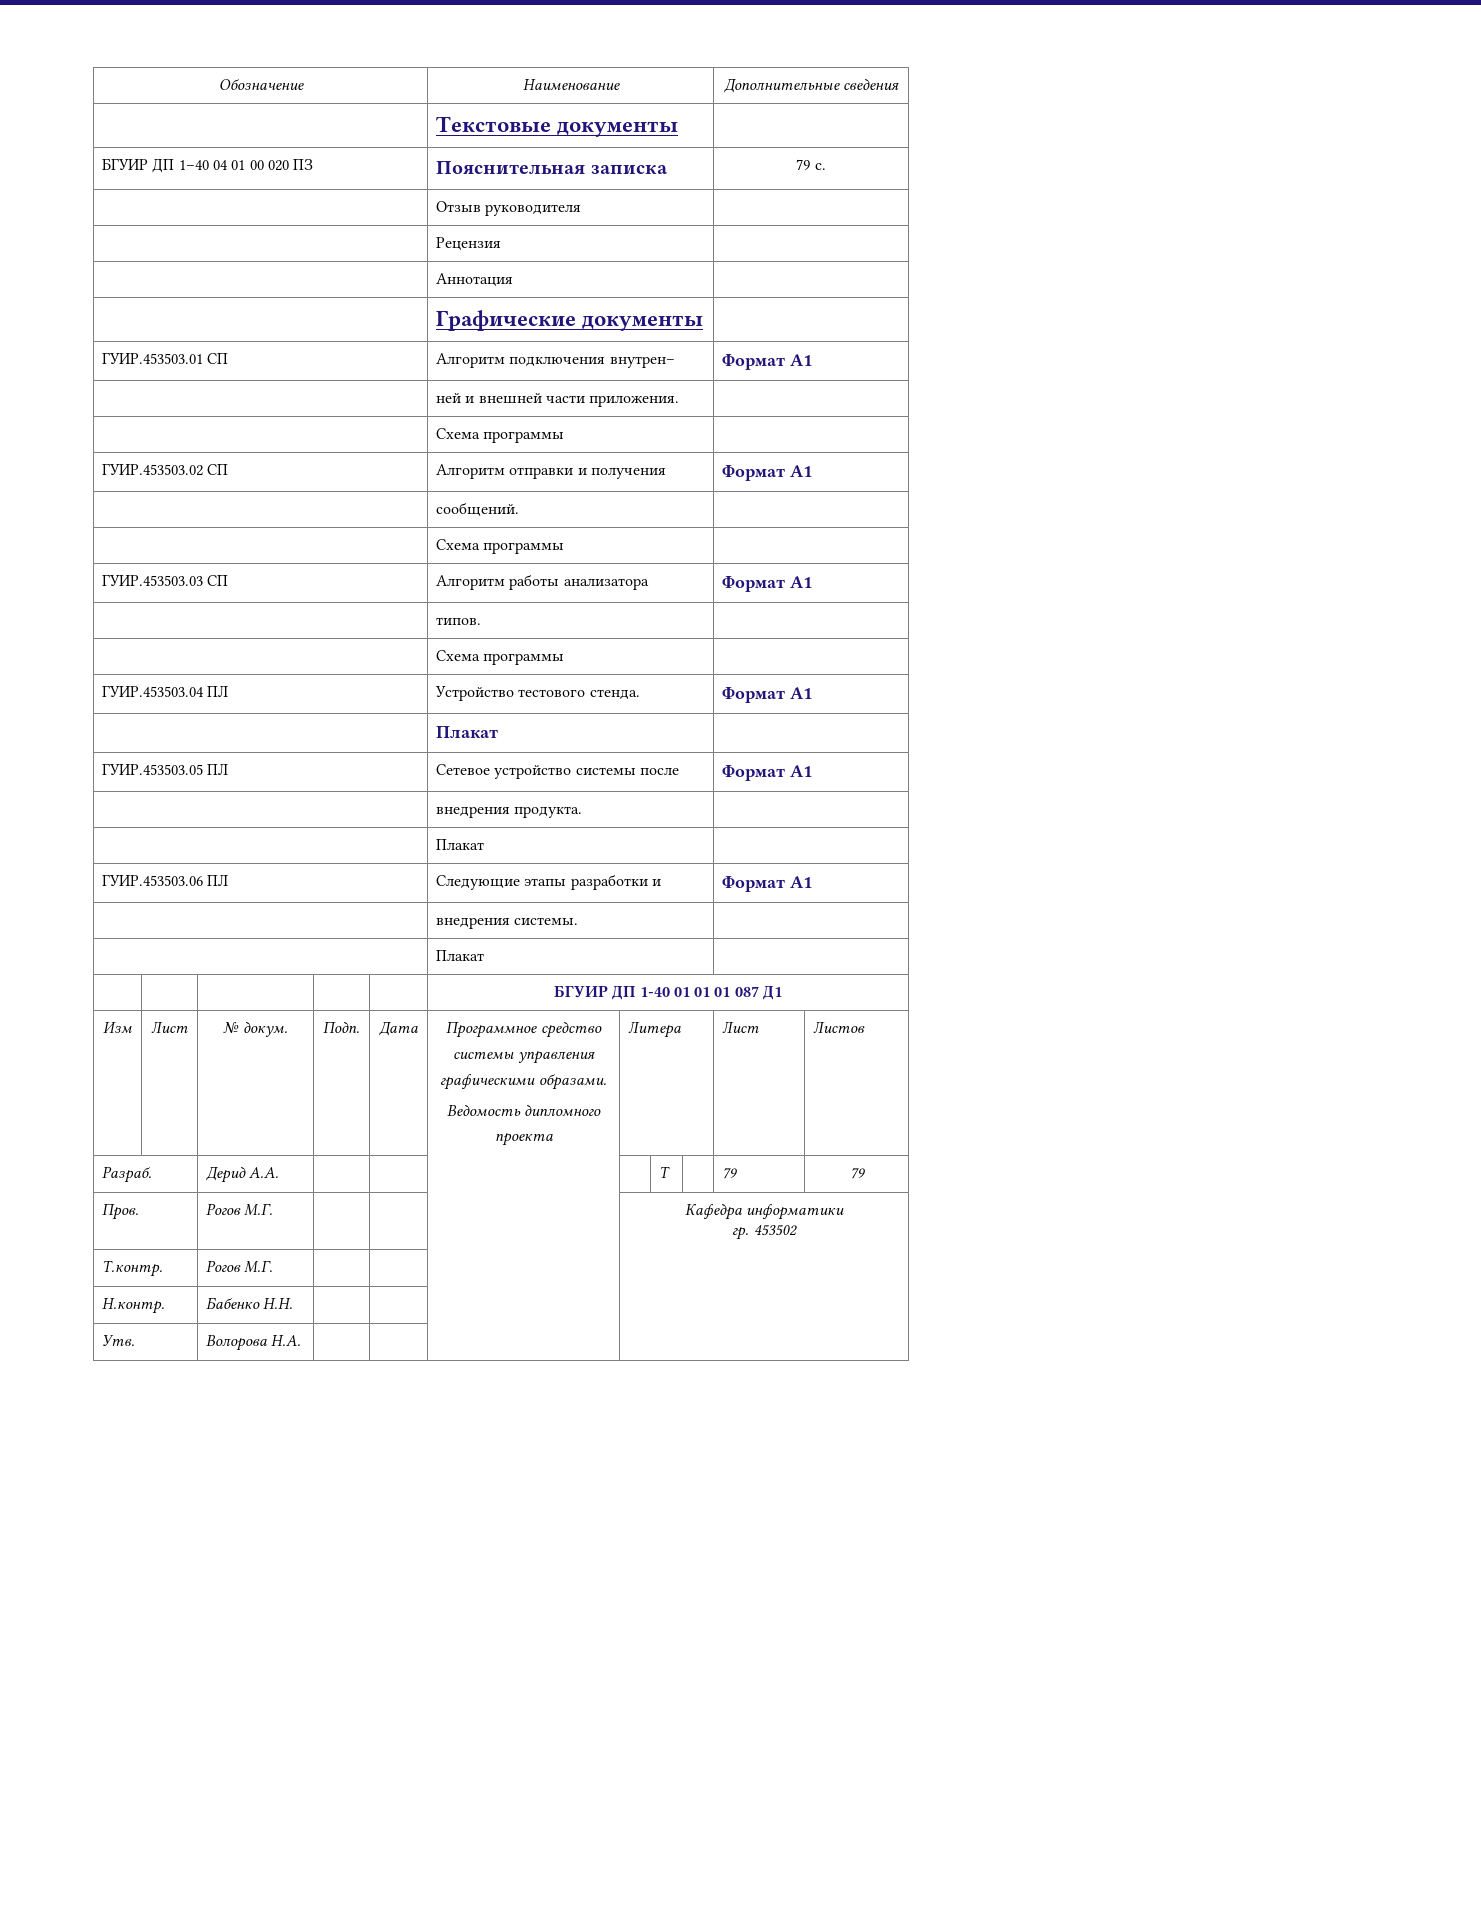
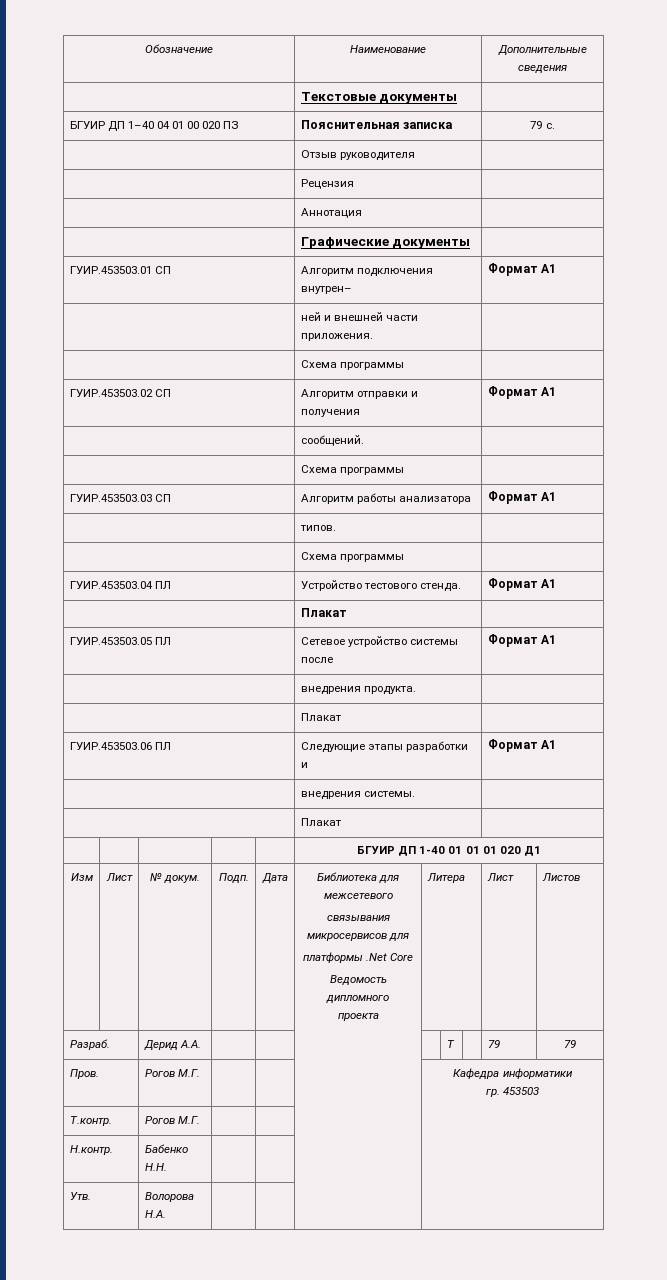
[734,986,759,997] 087 -> [499,846,521,854] 020
[446,1021,602,1038] [452,1051,596,1064] [440,1074,607,1090] Программное средство // системы управления // графическими образами. -> [316,872,400,884] [323,893,393,899] [326,915,390,921] [306,933,410,942] [302,952,414,963] Библиотека для межсетевого // связывания микросервисов для // платформы .Net Core
[753,1225,798,1236] 453502 -> [503,1087,540,1095] 453503

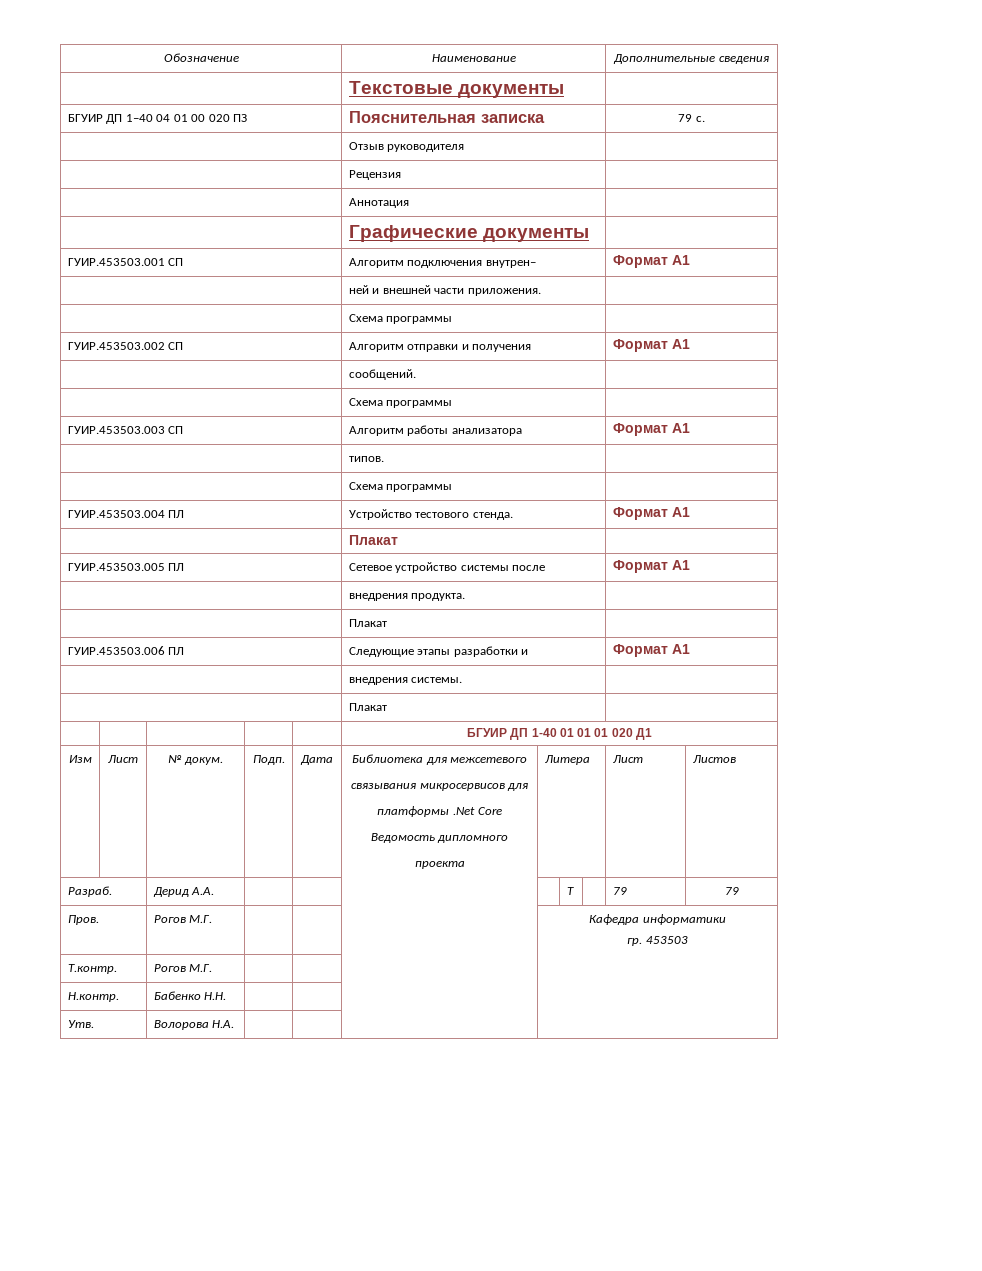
[69,266,152,274] ГУИР.453503.01 -> [67,258,165,266] ГУИР.453503.001
[69,389,153,397] ГУИР.453503.02 -> [67,342,165,350] ГУИР.453503.002
[69,494,152,502] ГУИР.453503.03 -> [67,426,165,434] ГУИР.453503.003
[69,581,153,589] ГУИР.453503.04 -> [67,510,165,518] ГУИР.453503.004
[69,637,152,645] ГУИР.453503.05 -> [67,563,165,571] ГУИР.453503.005
[69,742,152,750] ГУИР.453503.06 -> [67,646,165,655] ГУИР.453503.006

